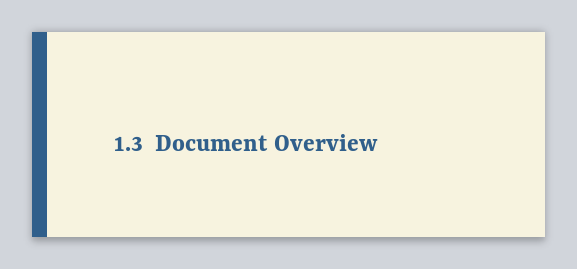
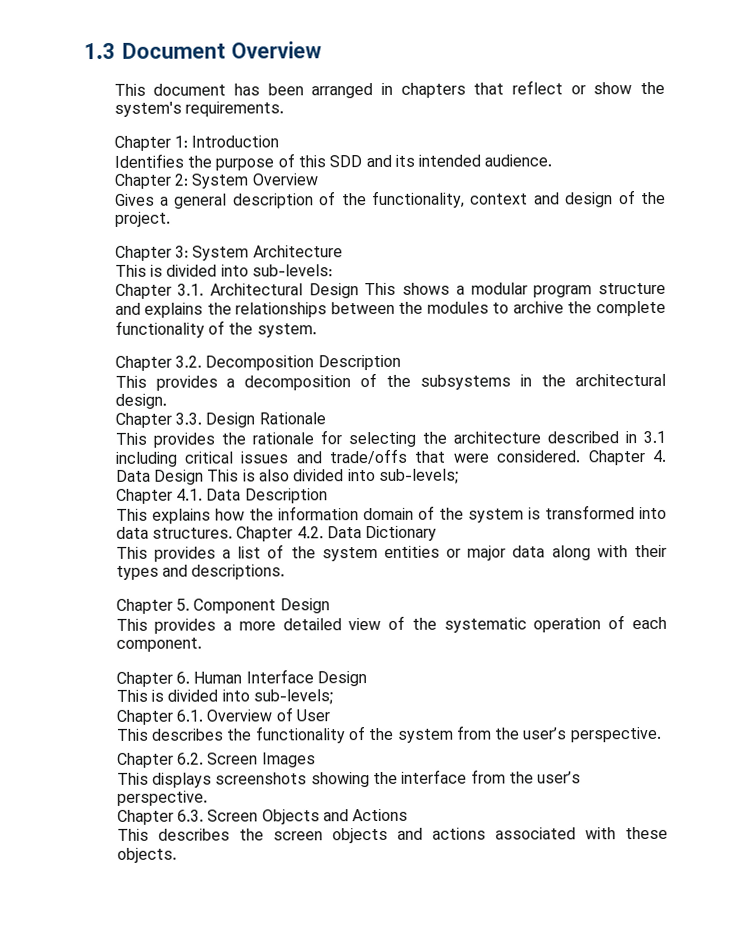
(378, 142) none -> [113,80,666,99] [113,101,284,117] [113,135,280,151] [113,153,553,171] [113,173,318,189] [114,190,667,209] [114,211,171,227] [114,245,343,261] [114,264,333,277] [114,282,666,299] [114,300,667,318] [114,320,317,338] [114,354,401,371] [114,372,666,391] [114,393,167,409] [114,412,326,428] [114,430,667,448] [114,448,666,467] [115,468,459,485] [115,488,328,504] [115,505,668,524] [115,525,438,542] [115,544,668,562] [115,564,286,580] [115,598,330,614] [115,615,667,634] [115,637,202,652] [115,669,367,687] [115,689,333,705] [115,707,330,725] [115,725,662,744] [116,752,316,768] [116,769,582,788] [116,790,208,806] [116,808,409,825] [116,826,669,844] [116,847,177,863] // This document has been arranged in chapters that reflect or show the system's requirements. // Chapter 1: Introduction // Identifies the purpose of this SDD and its intended audience. // Chapter 2: System Overview // Gives a general description of the functionality, context and design of the project. // Chapter 3: System Architecture // This is divided into sub-levels: // Chapter 3.1. Architectural Design This shows a modular program structure and explains the relationships between the modules to archive the complete functionality of the system. // Chapter 3.2. Decomposition Description // This provides a decomposition of the subsystems in the architectural design. // Chapter 3.3. Design Rationale // This provides the rationale for selecting the architecture described in 3.1 including critical issues and trade/offs that were considered. Chapter 4. Data Design This is also divided into sub-levels; // Chapter 4.1. Data Description // This explains how the information domain of the system is transformed into data structures. Chapter 4.2. Data Dictionary // This provides a list of the system entities or major data along with their types and descriptions. // Chapter 5. Component Design // This provides a more detailed view of the systematic operation of each component. // Chapter 6. Human Interface Design // This is divided into sub-levels; // Chapter 6.1. Overview of User // This describes the functionality of the system from the user’s perspective. // Chapter 6.2. Screen Images // This displays screenshots showing the interface from the user’s perspective. // Chapter 6.3. Screen Objects and Actions // This describes the screen objects and actions associated with these objects.

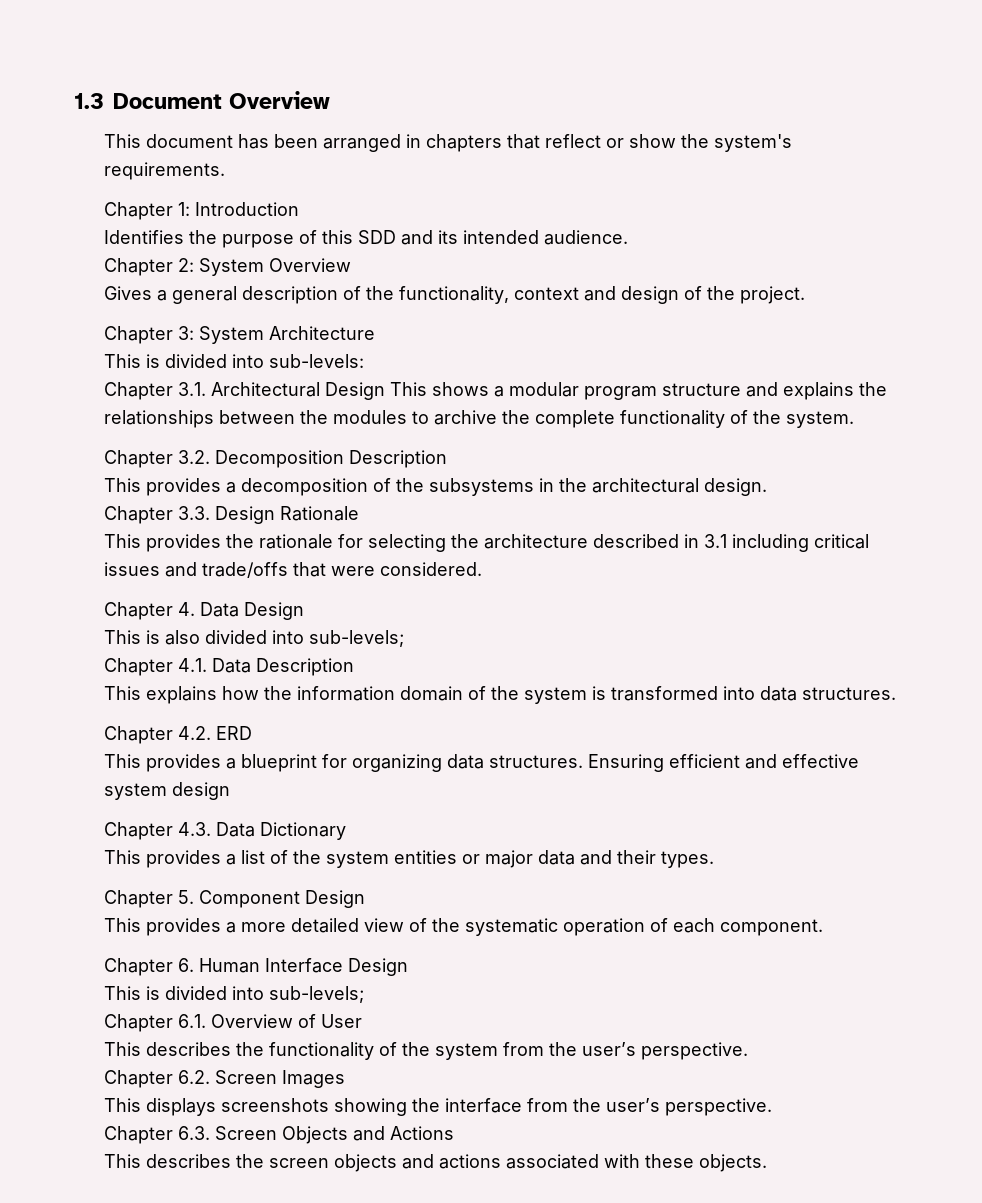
(581, 456) none -> (482, 569) //
(204, 477) none -> (304, 611) //
(233, 533) none -> (896, 693) //
(324, 532) none -> [215,726,252,740] [103,754,859,772] [103,782,230,800] [103,822,211,840] ERD // This provides a blueprint for organizing data structures. Ensuring efficient and effective system design // Chapter 4.3.
[551,544,668,561] [115,564,286,580] along with their types and descriptions. -> [579,850,714,868] and their types.

